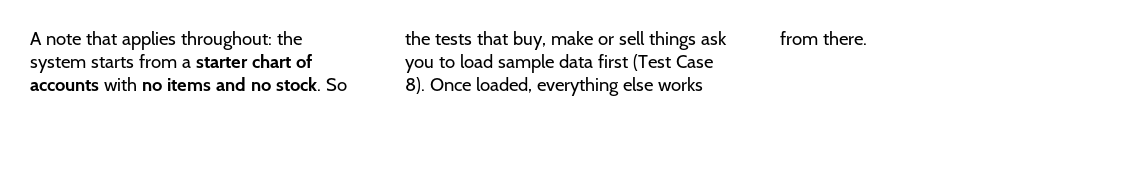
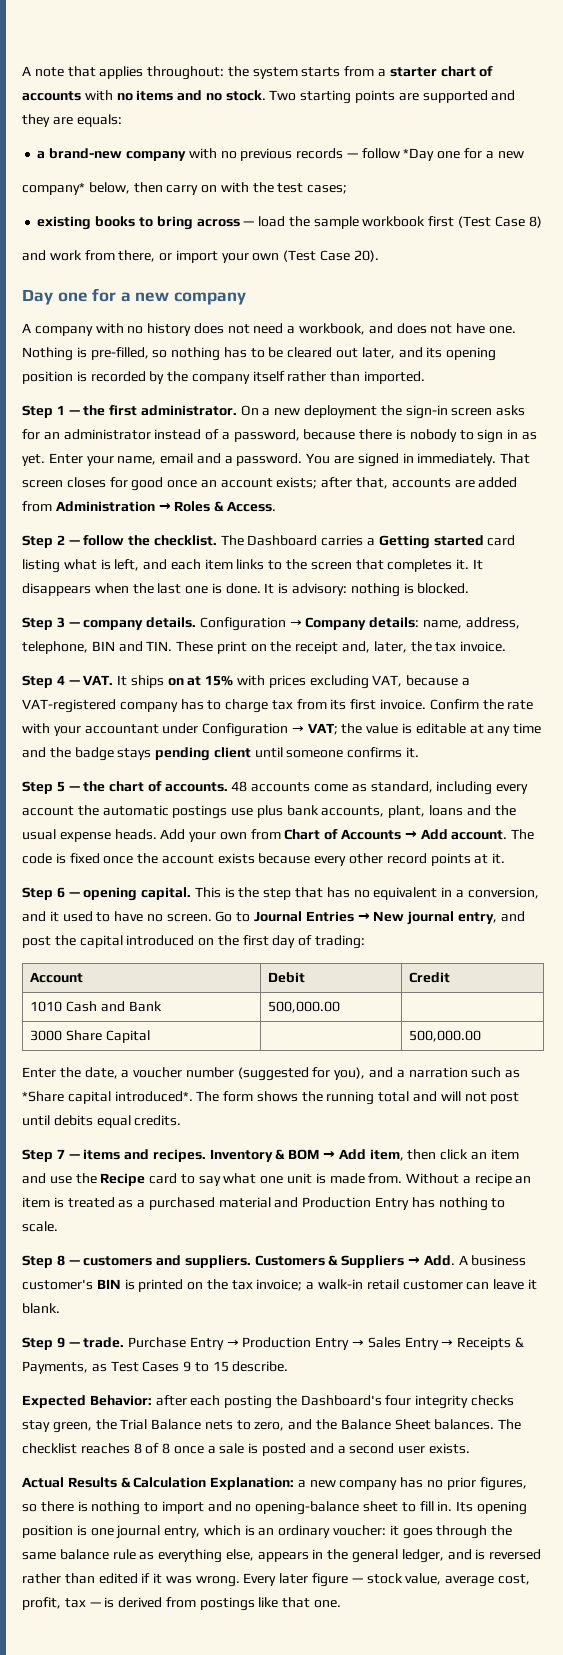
[325,78,347,91] [405,31,727,50] [405,54,713,73] [405,77,703,96] [780,31,867,45] So the tests that buy, make or sell things ask you to load sample data first (Test Case 8). Once loaded, everything else works from there. -> [269,90,516,104] [22,114,122,127] [37,148,524,161] [22,182,348,195] [37,216,542,230] [22,250,379,263] [22,288,246,305] [22,323,516,336] [22,347,497,361] [22,371,426,384] [22,405,526,419] [22,429,537,443] [22,453,531,467] [22,477,518,491] [22,501,276,512] [22,535,516,549] [22,559,483,573] [22,583,470,597] [22,617,520,631] [22,641,507,654] [22,675,470,689] [22,699,534,713] [22,723,542,737] [22,747,420,761] [22,781,529,795] [22,805,516,819] [22,829,535,842] [22,853,506,866] [22,887,539,901] [22,911,525,925] [22,935,366,949] [30,972,84,983] [268,972,306,983] [409,972,451,983] [30,1001,162,1012] [268,1001,341,1013] [30,1030,150,1043] [409,1030,482,1042] [22,1067,521,1081] [22,1091,520,1105] [22,1115,182,1128] [22,1149,519,1162] [22,1173,532,1186] [22,1197,506,1211] [22,1221,58,1232] [22,1255,527,1268] [22,1279,537,1292] [22,1303,60,1314] [22,1337,524,1350] [22,1361,289,1374] [22,1395,515,1409] [22,1419,522,1433] [22,1443,470,1456] [22,1477,527,1491] [22,1501,527,1515] [22,1525,513,1539] [22,1549,542,1563] [22,1573,530,1587] [22,1597,342,1611] Two starting points are supported and they are equals: // a brand-new company with no previous records — follow *Day one for a new // company* below, then carry on with the test cases; // existing books to bring across — load the sample workbook first (Test Case 8) // and work from there, or import your own (Test Case 20). // Day one for a new company // A company with no history does not need a workbook, and does not have one. Nothing is pre-filled, so nothing has to be cleared out later, and its opening position is recorded by the company itself rather than imported. // Step 1 — the first administrator. On a new deployment the sign-in screen asks for an administrator instead of a password, because there is nobody to sign in as yet. Enter your name, email and a password. You are signed in immediately. That screen closes for good once an account exists; after that, accounts are added from Administration → Roles & Access. // Step 2 — follow the checklist. The Dashboard carries a Getting started card listing what is left, and each item links to the screen that completes it. It disappears when the last one is done. It is advisory: nothing is blocked. // Step 3 — company details. Configuration → Company details: name, address, telephone, BIN and TIN. These print on the receipt and, later, the tax invoice. // Step 4 — VAT. It ships on at 15% with prices excluding VAT, because a VAT-registered company has to charge tax from its first invoice. Confirm the rate with your accountant under Configuration → VAT; the value is editable at any time and the badge stays pending client until someone confirms it. // Step 5 — the chart of accounts. 48 accounts come as standard, including every account the automatic postings use plus bank accounts, plant, loans and the usual expense heads. Add your own from Chart of Accounts → Add account. The code is fixed once the account exists because every other record points at it. // Step 6 — opening capital. This is the step that has no equivalent in a conversion, and it used to have no screen. Go to Journal Entries → New journal entry, and post the capital introduced on the first day of trading: // Account | Debit | Credit // 1010 Cash and Bank | 500,000.00 | // 3000 Share Capital | | 500,000.00 // Enter the date, a voucher number (suggested for you), and a narration such as *Share capital introduced*. The form shows the running total and will not post until debits equal credits. // Step 7 — items and recipes. Inventory & BOM → Add item, then click an item and use the Recipe card to say what one unit is made from. Without a recipe an item is treated as a purchased material and Production Entry has nothing to scale. // Step 8 — customers and suppliers. Customers & Suppliers → Add. A business customer's BIN is printed on the tax invoice; a walk-in retail customer can leave it blank. // Step 9 — trade. Purchase Entry → Production Entry → Sales Entry → Receipts & Payments, as Test Cases 9 to 15 describe. // Expected Behavior: after each posting the Dashboard's four integrity checks stay green, the Trial Balance nets to zero, and the Balance Sheet balances. The checklist reaches 8 of 8 once a sale is posted and a second user exists. // Actual Results & Calculation Explanation: a new company has no prior figures, so there is nothing to import and no opening-balance sheet to fill in. Its opening position is one journal entry, which is an ordinary voucher: it goes through the same balance rule as everything else, appears in the general ledger, and is reversed rather than edited if it was wrong. Every later figure — stock value, average cost, profit, tax — is derived from postings like that one.

